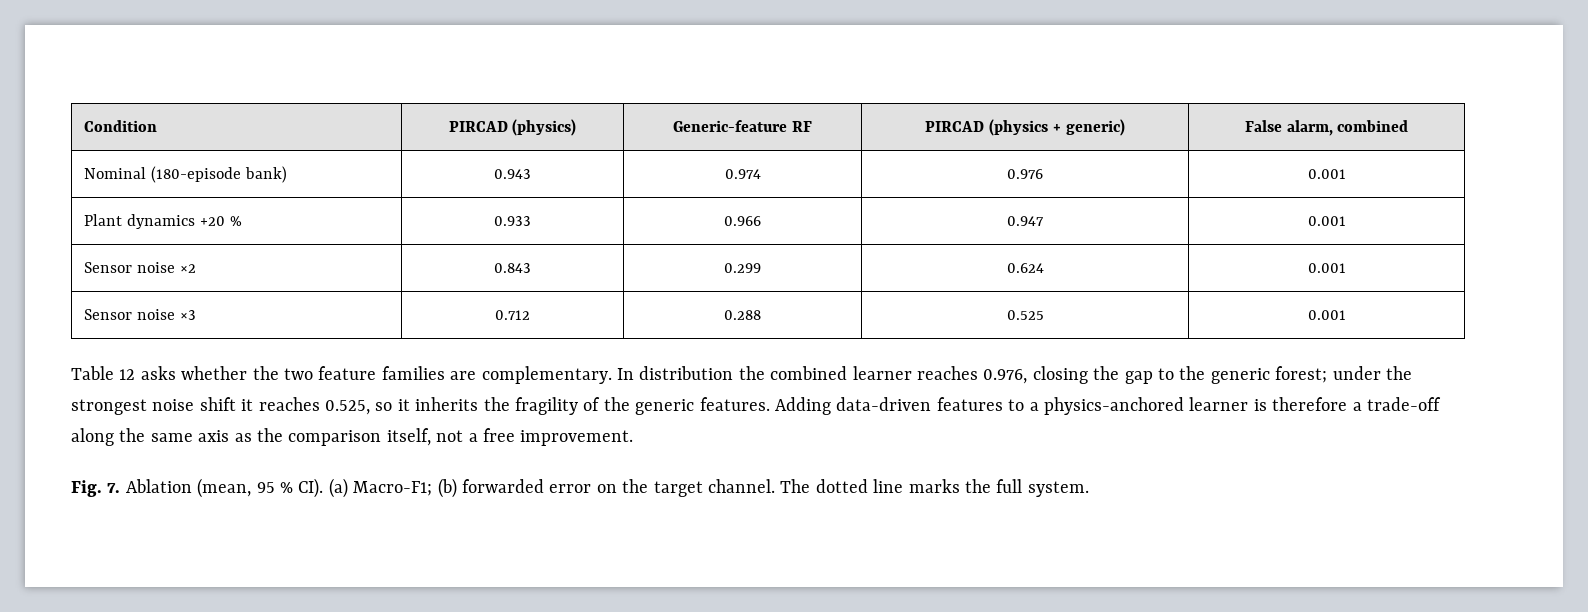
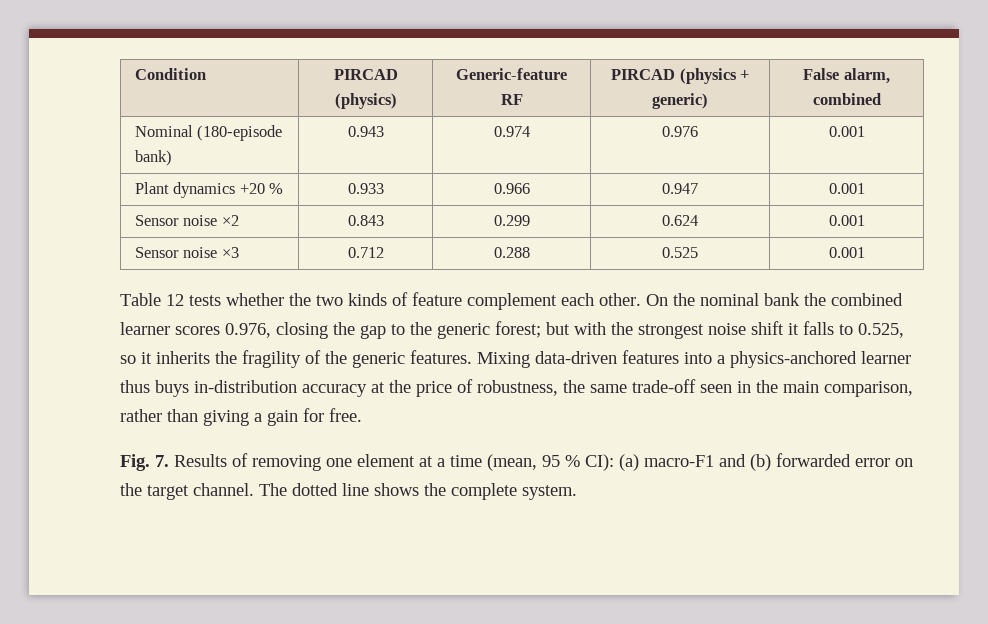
[140,366,176,380] asks -> [189,295,221,306] tests
[318,366,734,384] feature families are complementary. In distribution -> [348,292,800,310] kinds of feature complement each other. On the nominal bank
[916,366,978,380] reaches -> [175,326,220,335] scores
[1332,366,1381,380] under -> [546,322,606,335] but with
[258,397,320,411] reaches -> [803,321,853,335] falls to
[774,397,831,415] Adding -> [477,352,530,368] Mixing
[1008,399,1025,411] to -> [684,352,712,364] into
[1253,397,1441,411] [71,428,634,446] [71,478,433,498] is therefore a trade-off along the same axis as the comparison itself, not a free improvement. // Fig. 7. Ablation (mean, 95 % CI). (a) Macro-F1; -> [120,379,913,397] [120,408,362,426] [120,453,746,471] thus buys in-distribution accuracy at the price of robustness, the same trade-off seen in the main comparison, rather than giving a gain for free. // Fig. 7. Results of removing one element at a time (mean, 95 % CI): (a) macro-F1 and
[908,479,1023,493] marks the full -> [374,483,517,500] shows the complete

